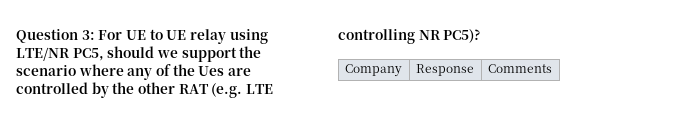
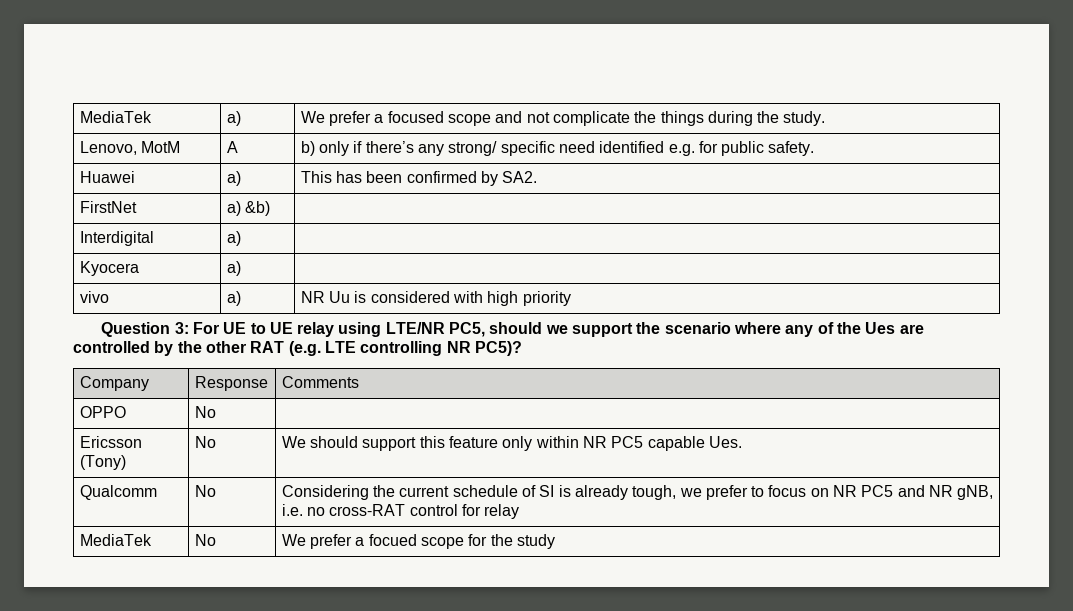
(16, 36) none -> [79,111,152,123] [226,111,241,126] [300,111,826,126] [79,141,180,155] [226,141,238,153] [300,141,815,156] [79,171,135,183] [226,171,241,186] [300,171,538,186] [79,201,137,213] [226,201,270,216] [79,231,154,246] [226,231,241,246] [79,261,139,276] [226,261,241,276] [79,291,109,303] [226,291,241,306] [300,291,571,306] MediaTek | a) | We prefer a focused scope and not complicate the things during the study. // Lenovo, MotM | A | b) only if there’s any strong/ specific need identified e.g. for public safety. // Huawei | a) | This has been confirmed by SA2. // FirstNet | a) &b) | // Interdigital | a) | // Kyocera | a) | // vivo | a) | NR Uu is considered with high priority //
(552, 68) none -> [79,406,126,418] [194,406,216,418] [79,436,142,448] [79,455,126,470] [194,436,216,448] [281,436,742,451] [79,485,157,500] [194,485,216,497] [281,485,994,500] [281,504,520,519] [79,534,152,546] [194,534,216,546] [281,534,555,549] // OPPO | No | // Ericsson (Tony) | No | We should support this feature only within NR PC5 capable Ues. // Qualcomm | No | Considering the current schedule of SI is already tough, we prefer to focus on NR PC5 and NR gNB, i.e. no cross-RAT control for relay // MediaTek | No | We prefer a focued scope for the study

